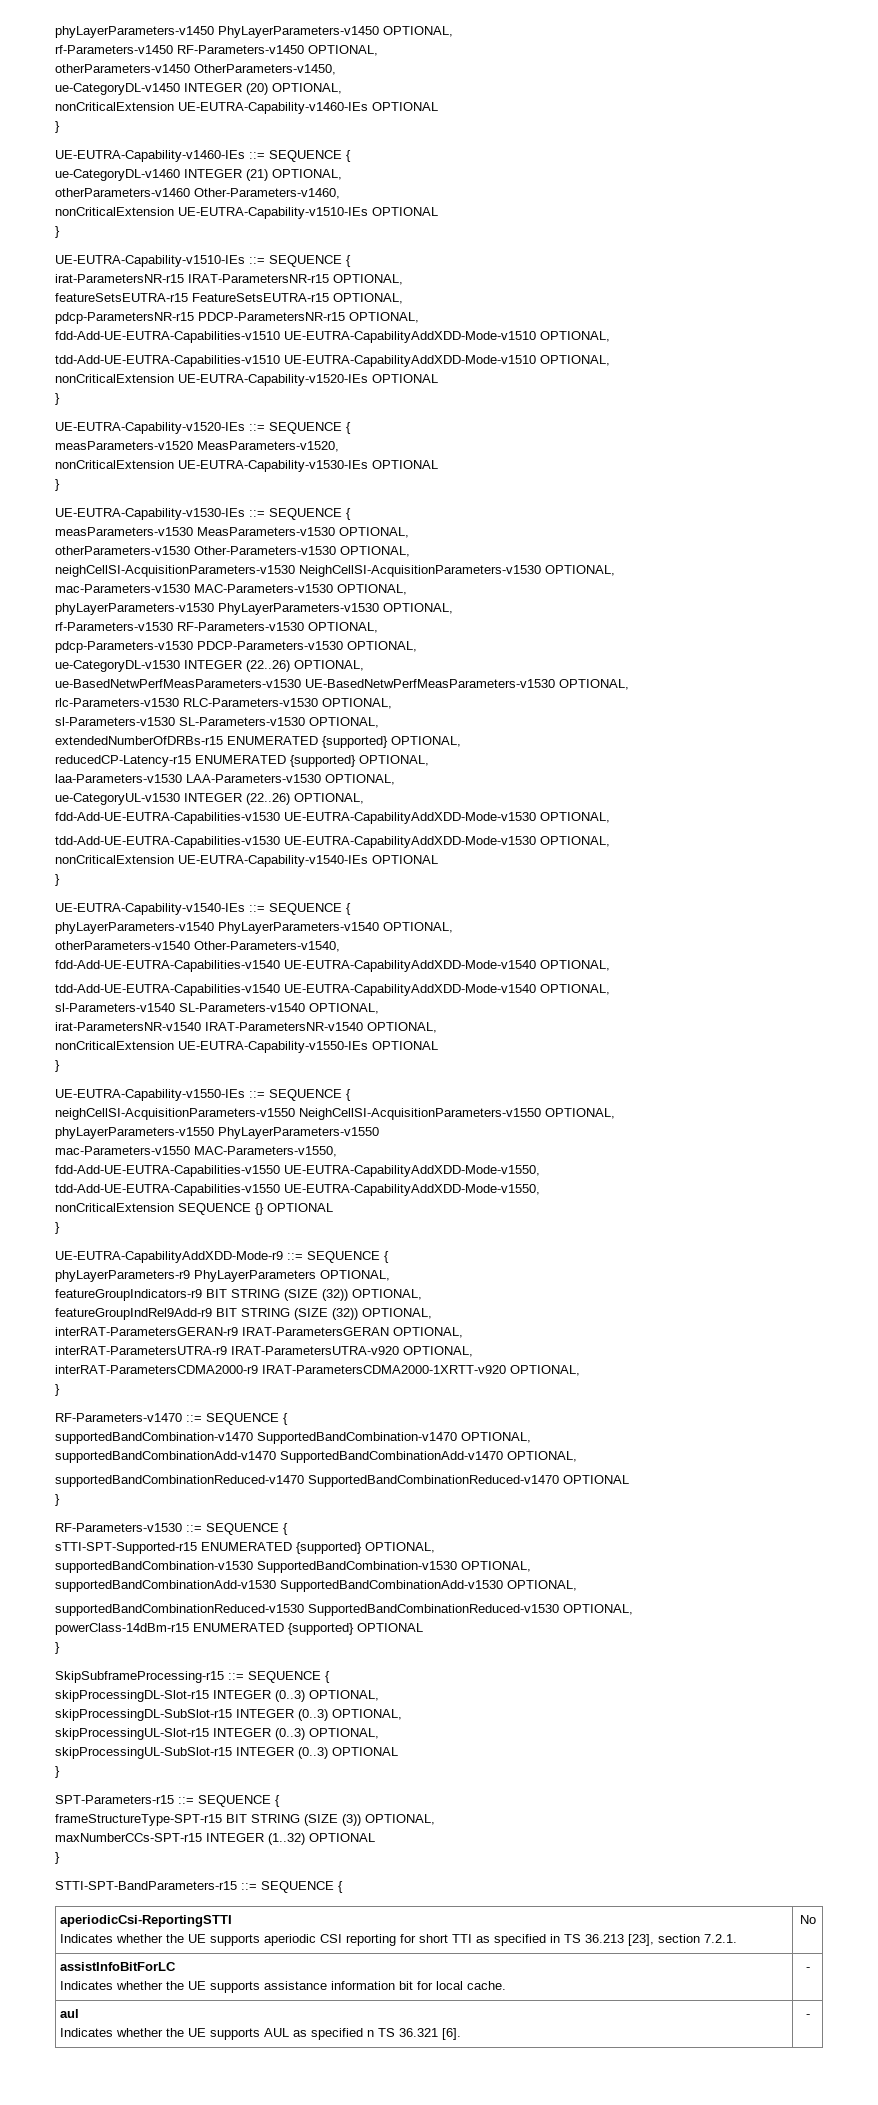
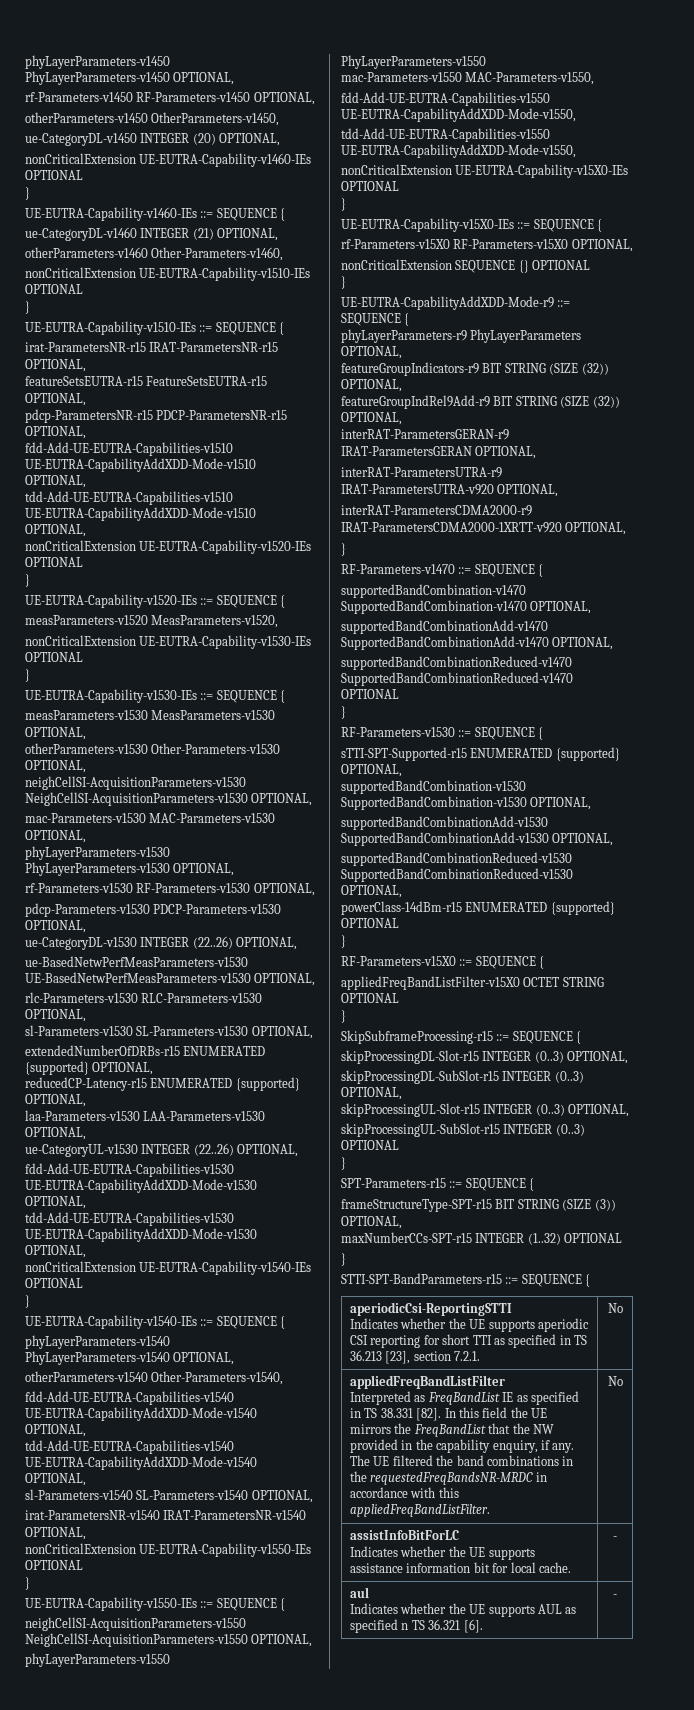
(540, 1190) none -> [341,164,629,178] [341,181,399,191] [341,198,346,211] [341,218,603,232] [341,239,633,252] // nonCriticalExtension UE-EUTRA-Capability-v15X0-IEs OPTIONAL // } // UE-EUTRA-Capability-v15X0-IEs ::= SEQUENCE { // rf-Parameters-v15X0 RF-Parameters-v15X0 OPTIONAL,
(60, 1648) none -> [341,956,545,969] [341,976,604,990] [341,993,399,1003] [341,1010,346,1023] // RF-Parameters-v15X0 ::= SEQUENCE { // appliedFreqBandListFilter-v15X0 OCTET STRING OPTIONAL // }
(816, 1919) none -> [350,1375,506,1389] [350,1391,579,1405] [350,1407,548,1421] [350,1423,554,1437] [350,1439,575,1453] [350,1455,574,1466] [350,1471,547,1485] [350,1487,459,1498] [350,1504,491,1517] [607,1376,623,1386] // appliedFreqBandListFilter // Interpreted as FreqBandList IE as specified in TS 38.331 [82]. In this field the UE mirrors the FreqBandList that the NW provided in the capability enquiry, if any. The UE filtered the band combinations in the requestedFreqBandsNR-MRDC in accordance with this appliedFreqBandListFilter. | No

